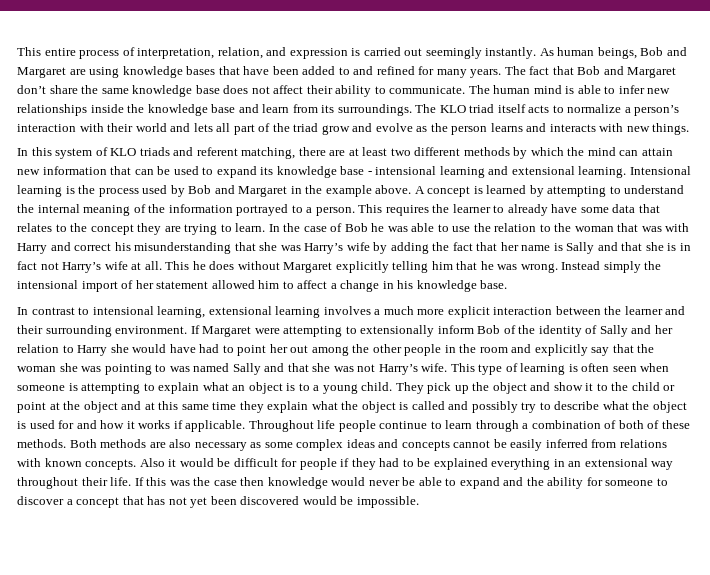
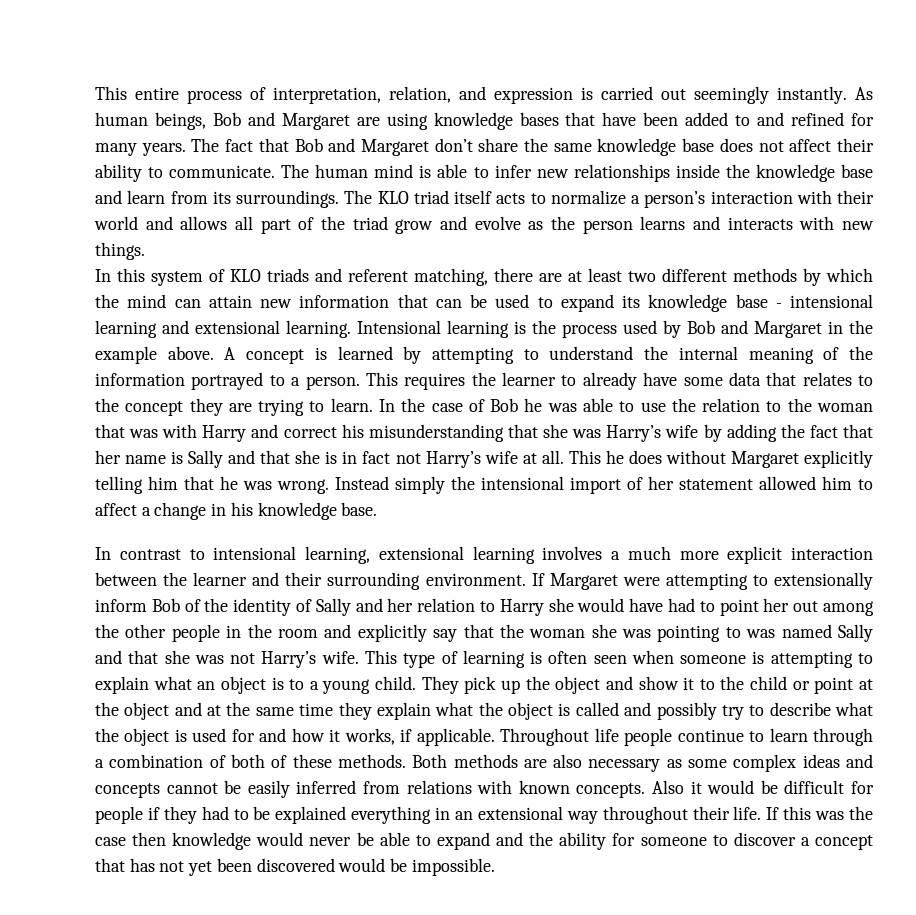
[193,123,213,132] lets -> [180,216,228,230] allows
[158,401,179,410] this -> [226,702,251,716] the
[138,420,171,429] works -> [344,728,395,745] works,

